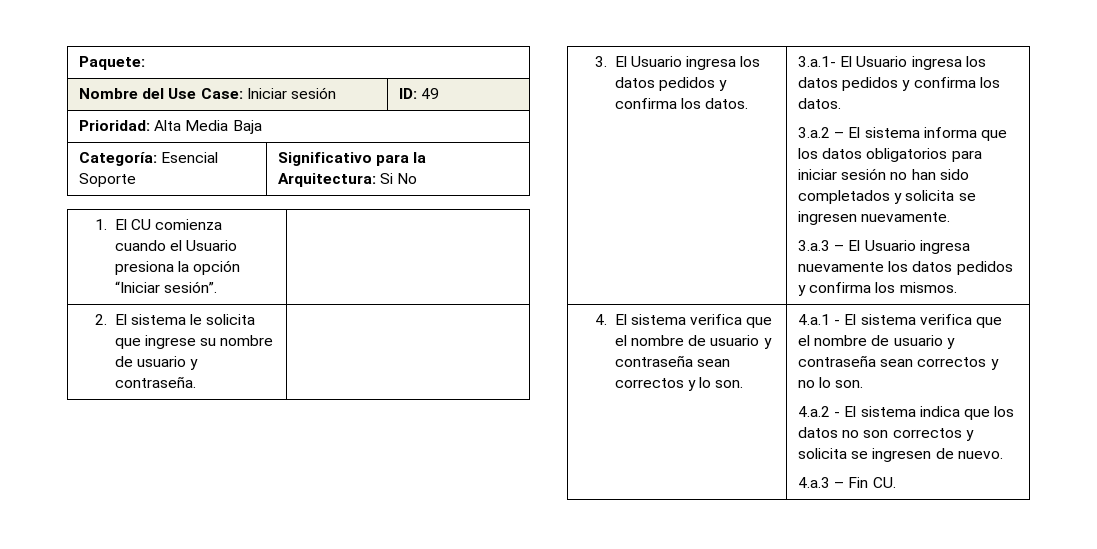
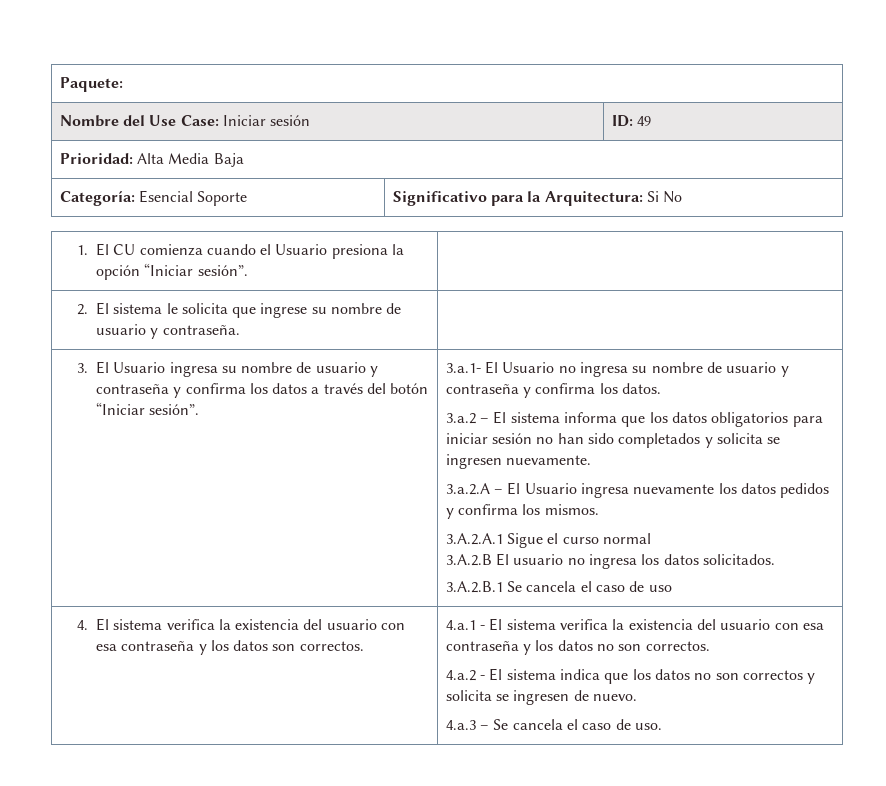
[740,56,761,67] [614,77,728,91] [614,98,749,109] [797,56,986,70] [797,77,899,91] los datos pedidos y confirma los datos. | 3.a.1- El Usuario ingresa los datos pedidos -> [221,362,379,377] [95,383,429,398] [95,402,200,415] [445,361,789,377] [445,383,519,394] su nombre de usuario y contraseña y confirma los datos a través del botón “Iniciar sesión”. | 3.a.1- El Usuario no ingresa su nombre de usuario y contraseña
[797,240,830,251] 3.a.3 -> [445,483,490,495] 3.a.2.A
[595,314,773,328] [614,335,772,349] [614,355,731,367] [614,377,744,391] // 4. El sistema verifica que el nombre de usuario y contraseña sean correctos y lo son. -> [445,533,652,548] [445,553,776,569] [445,581,672,593] [76,618,406,631] [95,640,364,655] // 3.A.2.A.1 Sigue el curso normal // 3.A.2.B El usuario no ingresa los datos solicitados. // 3.A.2.B.1 Se cancela el caso de uso // 4. El sistema verifica la existencia del usuario con esa contraseña y los datos son correctos.
[975,317,1002,328] [797,335,955,349] [797,355,999,370] [797,377,864,388] que el nombre de usuario y contraseña sean correctos y no lo son. -> [612,619,825,630] [445,640,710,655] la existencia del usuario con esa contraseña y los datos no son correctos.
[848,477,896,488] Fin CU. -> [493,719,663,730] Se cancela el caso de uso.

